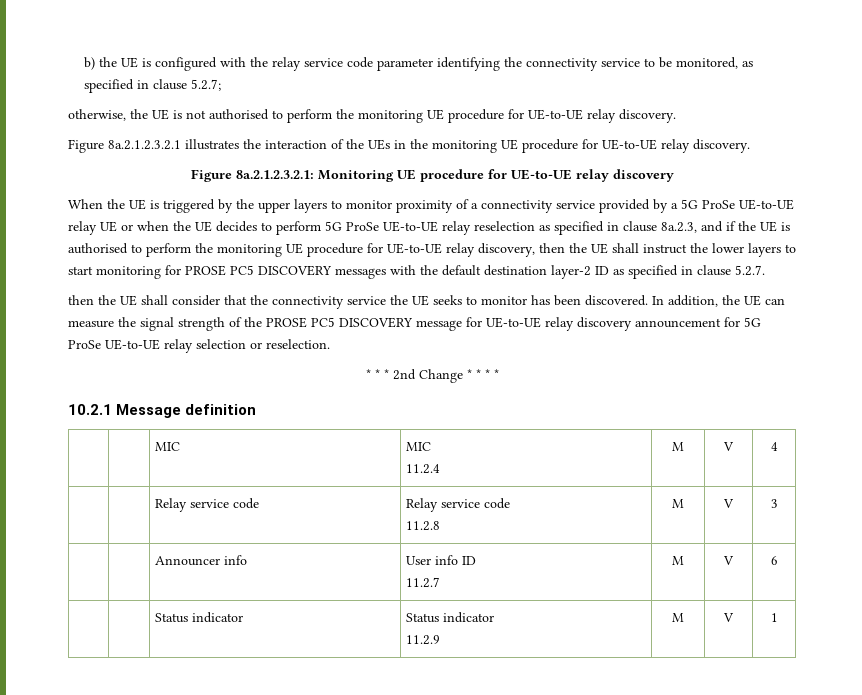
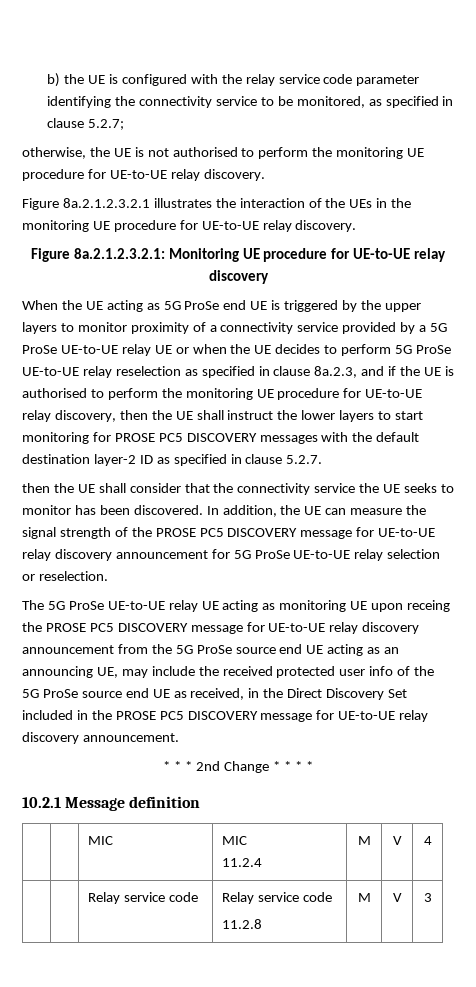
(146, 204) none -> [106,300,268,312] acting as 5G ProSe end UE
(330, 344) none -> [22,600,451,612] [22,622,420,634] [22,644,400,656] [22,666,435,678] [22,688,408,700] [22,710,429,722] [22,732,179,744] // The 5G ProSe UE-to-UE relay UE acting as monitoring UE upon receing the PROSE PC5 DISCOVERY message for UE-to-UE relay discovery announcement from the 5G ProSe source end UE acting as an announcing UE, may include the received protected user info of the 5G ProSe source end UE as received, in the Direct Discovery Set included in the PROSE PC5 DISCOVERY message for UE-to-UE relay discovery announcement.
[155,555,248,566] [406,555,477,565] [406,577,441,588] [672,556,684,565] [723,556,734,565] [770,556,778,565] [155,612,244,623] [406,612,495,623] [406,635,441,645] [672,613,684,622] [723,613,734,622] [770,613,778,622] // | | Announcer info | User info ID // 11.2.7 | M | V | 6 // | | Status indicator | Status indicator // 11.2.9 | M | V | 1 -> (432, 897) none

